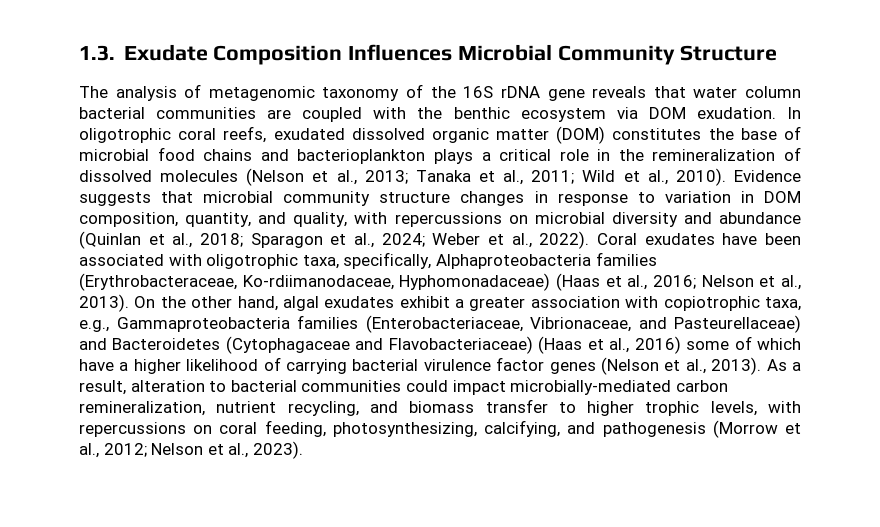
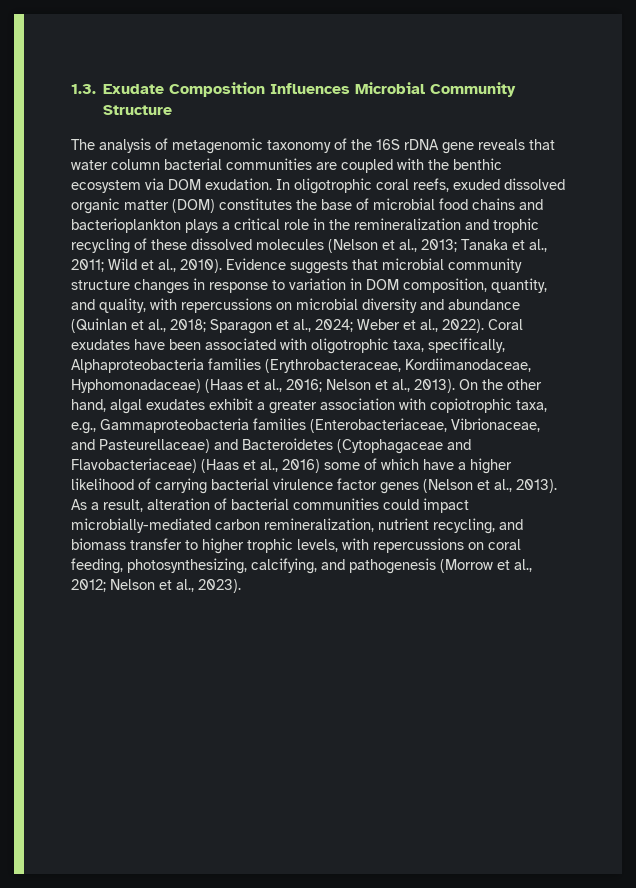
[273,128,345,140] exudated -> [453,179,500,190] exuded
[784,147,802,161] of -> [465,218,539,233] [71,238,187,254] and trophic recycling of these
[242,275,394,290] Ko-rdiimanodaceae, -> [405,358,531,372] Kordiimanodaceae,
[209,381,227,392] to -> [214,498,227,510] of

